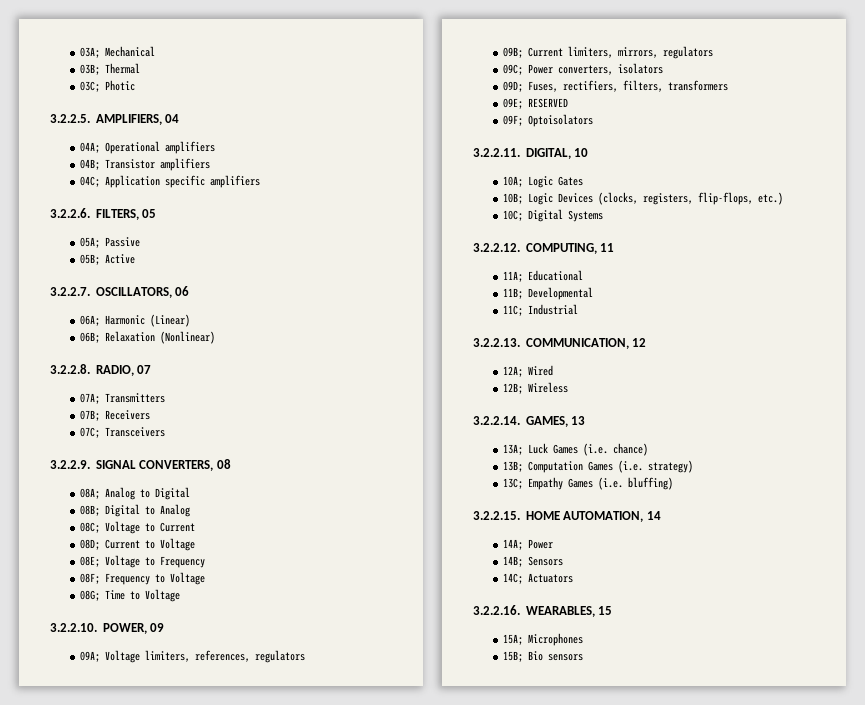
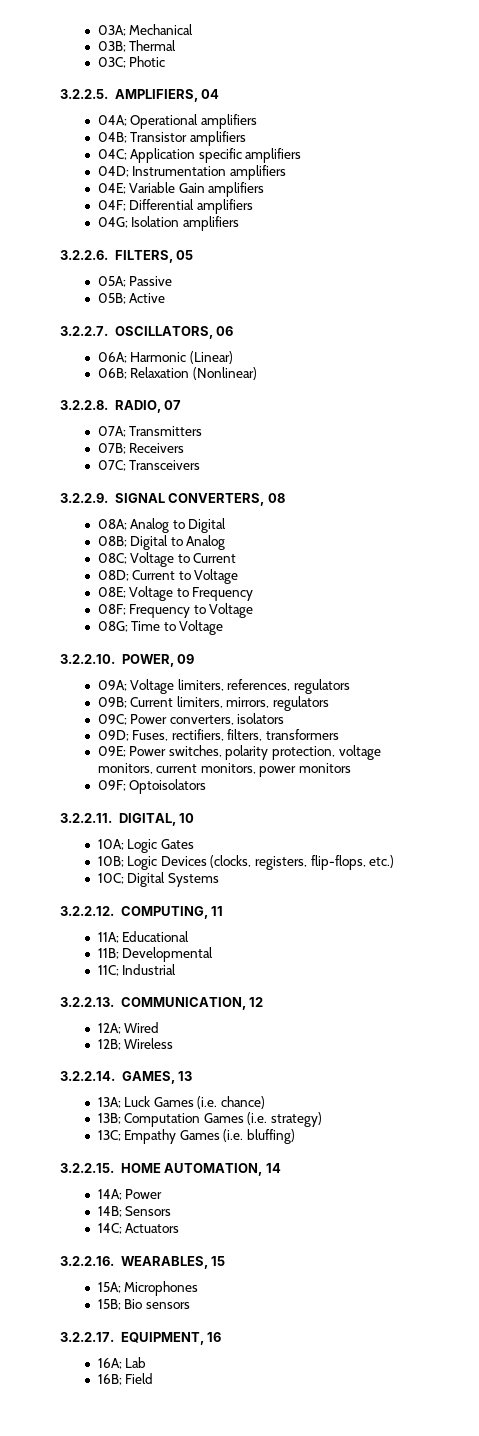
(260, 181) none -> [97,165,286,180] [97,182,265,197] [97,199,253,214] [97,216,239,231] // 04D; Instrumentation amplifiers // 04E; Variable Gain amplifiers // 04F; Differential amplifiers // 04G; Isolation amplifiers
[527,98,568,108] RESERVED -> [129,745,381,760] [97,763,352,777] Power switches, polarity protection, voltage monitors, current monitors, power monitors
(583, 657) none -> [60,1332,222,1345] [97,1357,147,1369] [97,1373,154,1385] // 3.2.2.17. EQUIPMENT, 16 // 16A; Lab // 16B; Field

